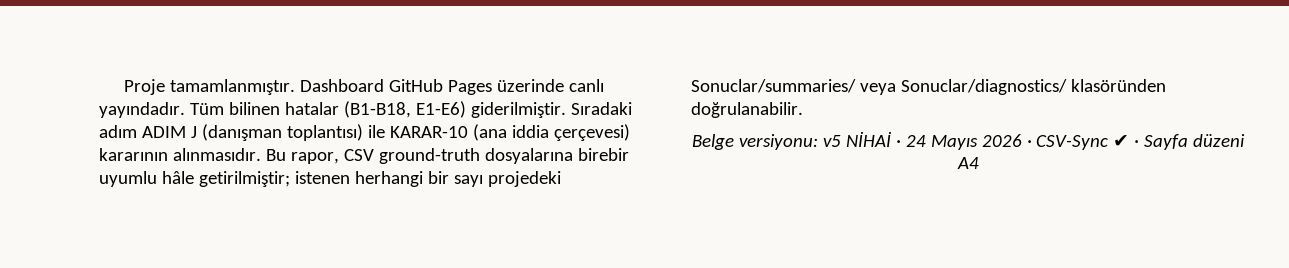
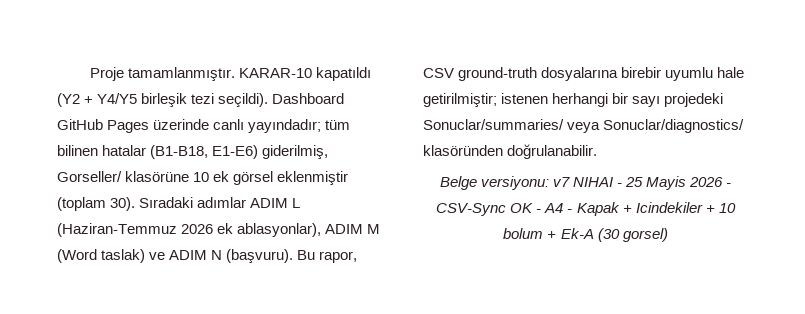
(296, 87) none -> [239,67,372,81] [57,93,269,107] KARAR-10 kapatıldı (Y2 + Y4/Y5 birleşik tezi seçildi).
[99,102,224,118] yayındadır. Tüm -> [248,119,351,133] yayındadır; tüm
[470,102,632,118] [99,124,630,141] [99,148,261,161] giderilmiştir. Sıradaki adım ADIM J (danışman toplantısı) ile KARAR-10 (ana iddia çerçevesi) kararının alınmasıdır. -> [262,145,329,159] [57,171,349,185] [57,197,301,211] [57,223,381,237] [57,249,294,263] giderilmiş, Gorseller/ klasörüne 10 ek görsel eklenmiştir (toplam 30). Sıradaki adımlar ADIM L (Haziran-Temmuz 2026 ek ablasyonlar), ADIM M (Word taslak) ve ADIM N (başvuru).
[161,171,194,184] hâle -> [717,67,745,78] hale
[822,131,1246,150] [956,157,979,169] v5 NİHAİ · 24 Mayıs 2026 · CSV-Sync ✔ · Sayfa düzeni A4 -> [552,176,732,190] [436,202,736,216] [503,228,668,242] v7 NIHAI - 25 Mayis 2026 - CSV-Sync OK - A4 - Kapak + Icindekiler + 10 bolum + Ek-A (30 gorsel)

